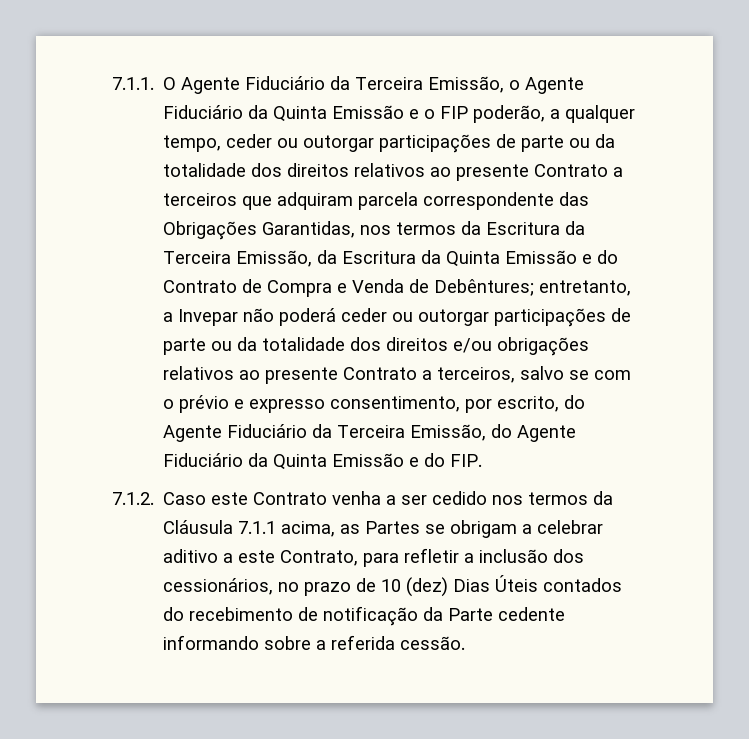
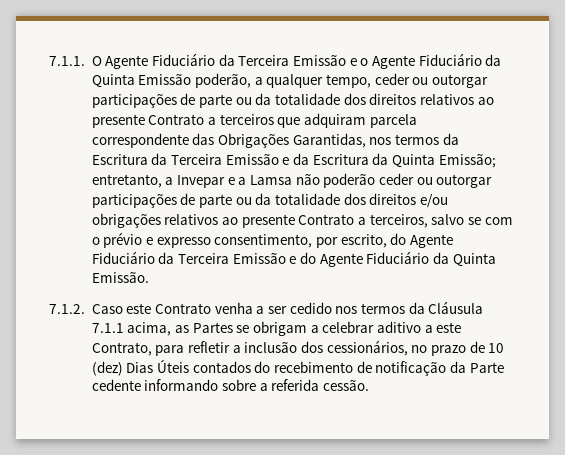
[428,76,505,93] Emissão, -> [292,55,357,66] Emissão e
[409,106,469,119] e o FIP -> (192, 79) none
[236,250,313,267] Emissão, -> [225,154,290,165] Emissão e
[505,250,619,264] [163,279,632,297] [163,308,337,326] Emissão e do Contrato de Compra e Venda de Debêntures; entretanto, a Invepar não poderá -> [438,154,496,168] [91,173,376,188] Emissão; entretanto, a Invepar e a Lamsa não poderão
[410,424,487,441] Emissão, -> [232,253,297,264] Emissão e
[332,453,483,467] Emissão e do FIP. -> [91,272,149,283] Emissão.

